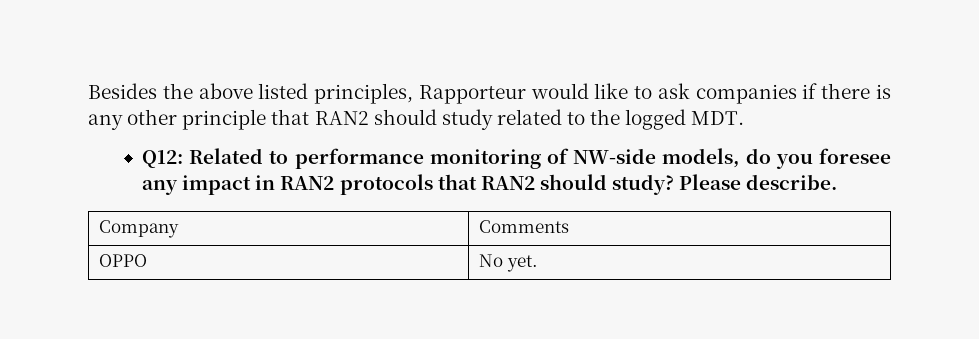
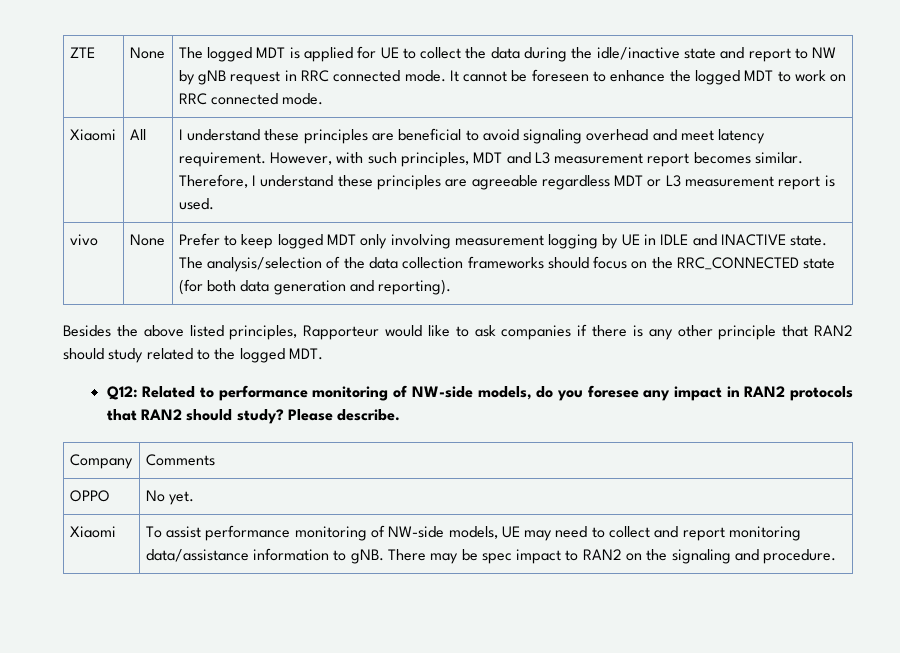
(88, 91) none -> [69,47,95,58] [129,47,165,59] [178,46,837,62] [178,69,847,85] [178,93,324,105] [69,129,116,141] [129,129,146,140] [178,128,766,144] [178,152,804,167] [178,174,835,190] [178,198,214,210] [69,234,98,246] [129,234,165,246] [178,233,828,249] [178,256,836,272] [178,279,452,295] ZTE | None | The logged MDT is applied for UE to collect the data during the idle/inactive state and report to NW by gNB request in RRC connected mode. It cannot be foreseen to enhance the logged MDT to work on RRC connected mode. // Xiaomi | All | I understand these principles are beneficial to avoid signaling overhead and meet latency requirement. However, with such principles, MDT and L3 measurement report becomes similar. Therefore, I understand these principles are agreeable regardless MDT or L3 measurement report is used. // vivo | None | Prefer to keep logged MDT only involving measurement logging by UE in IDLE and INACTIVE state. The analysis/selection of the data collection frameworks should focus on the RRC_CONNECTED state (for both data generation and reporting). //
(538, 263) none -> [69,526,116,538] [145,525,802,541] [145,548,837,564] // Xiaomi | To assist performance monitoring of NW-side models, UE may need to collect and report monitoring data/assistance information to gNB. There may be spec impact to RAN2 on the signaling and procedure.

